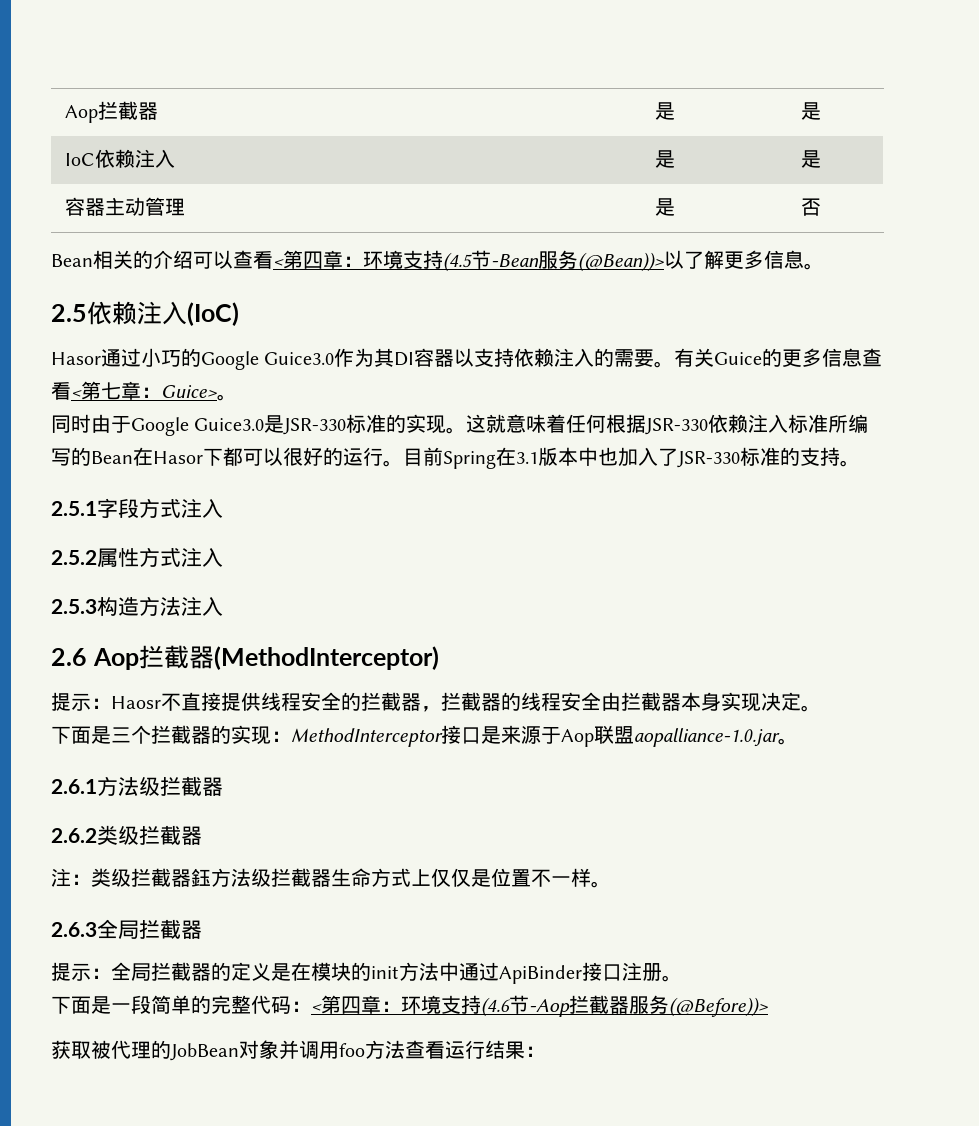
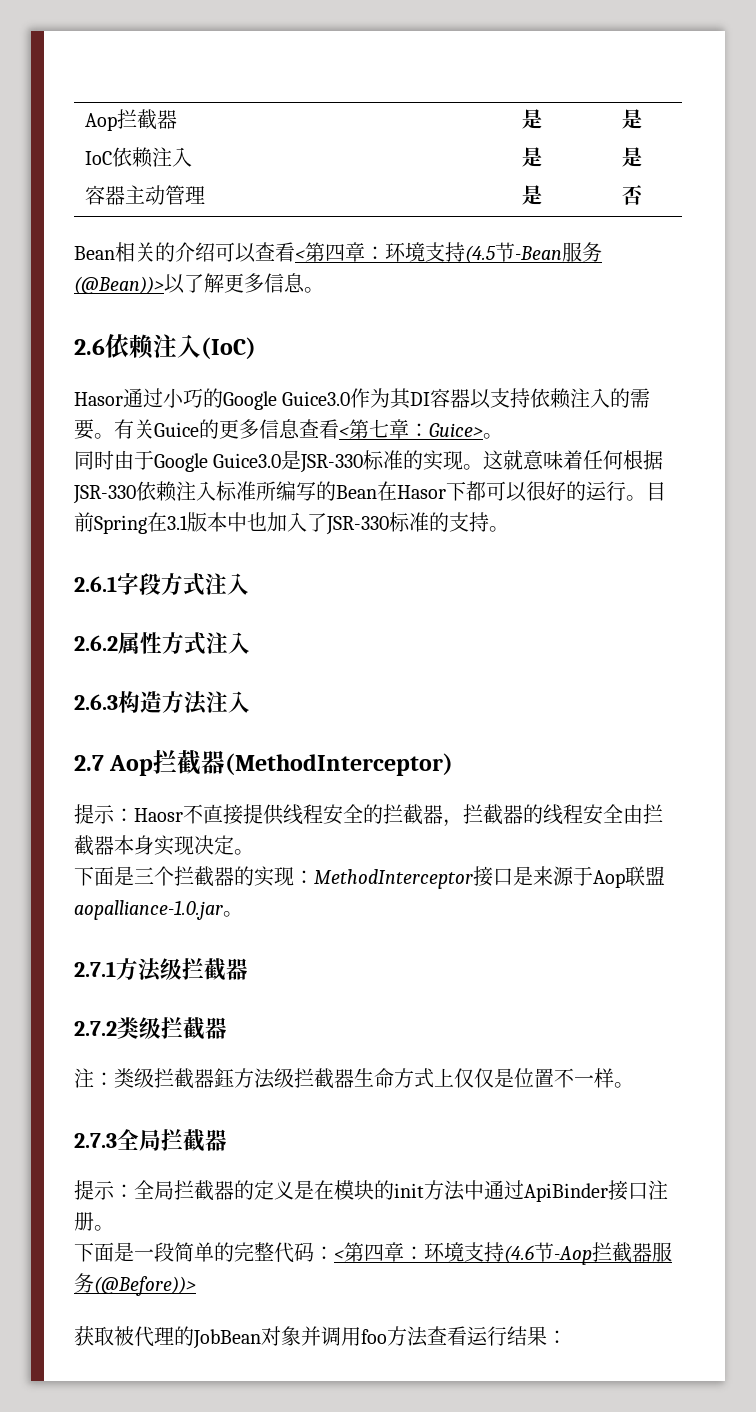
[51,304,87,322] 2.5 -> [74,338,105,355] 2.6
[51,501,97,516] 2.5.1 -> [74,576,117,592] 2.6.1
[51,550,97,565] 2.5.2 -> [74,635,118,651] 2.6.2
[51,599,97,614] 2.5.3 -> [74,694,118,710] 2.6.3
[51,648,87,666] 2.6 -> [74,755,104,771] 2.7
[51,779,97,794] 2.6.1 -> [74,961,116,977] 2.7.1
[51,828,97,843] 2.6.2 -> [74,1021,117,1036] 2.7.2
[51,922,97,937] 2.6.3 -> [74,1133,117,1148] 2.7.3

